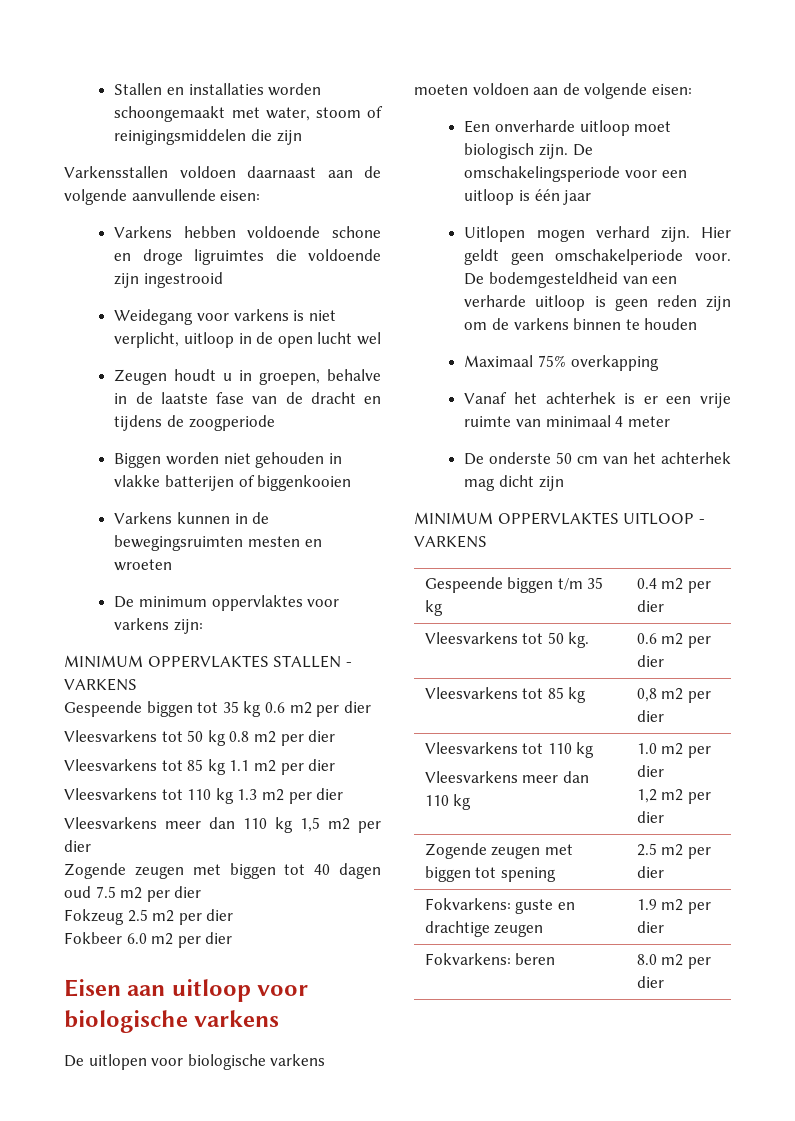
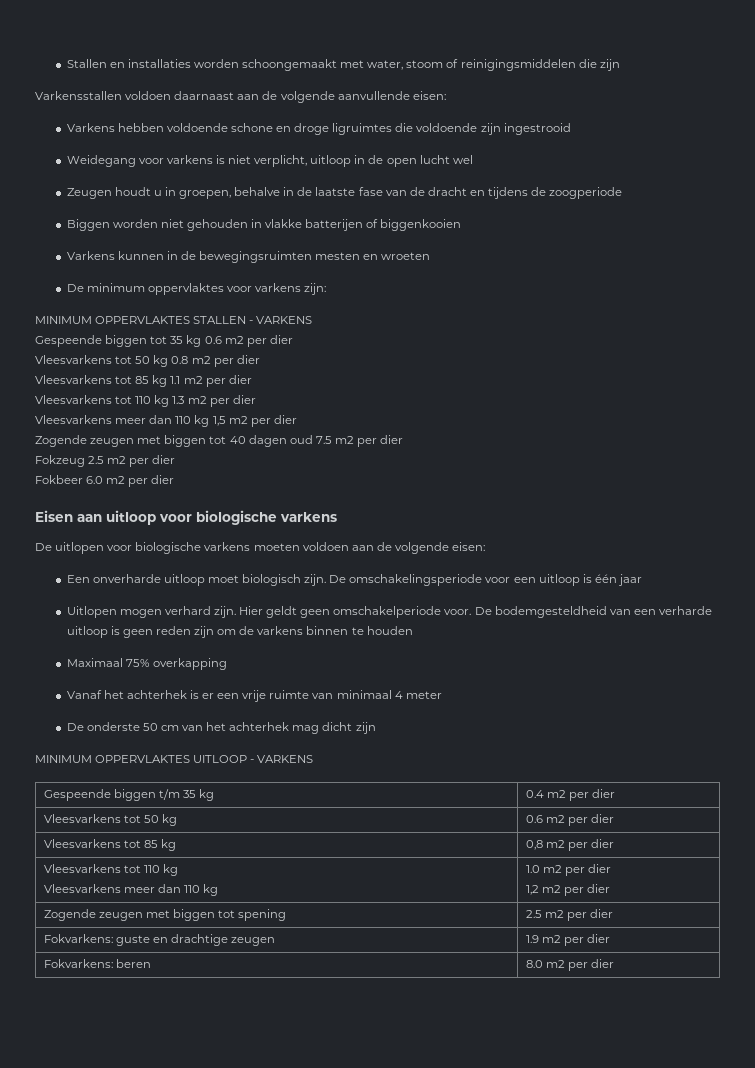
[568,632,590,648] kg. -> [162,814,178,826] kg

